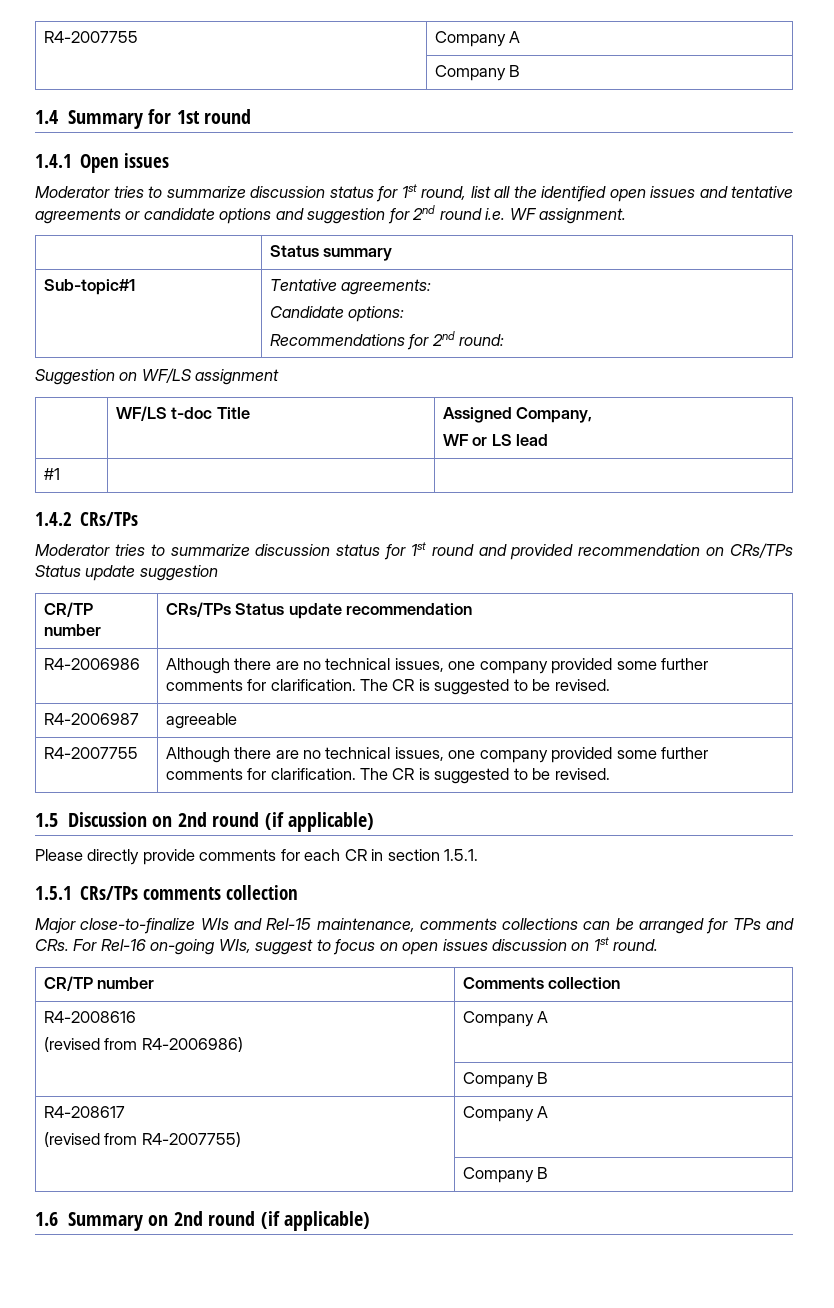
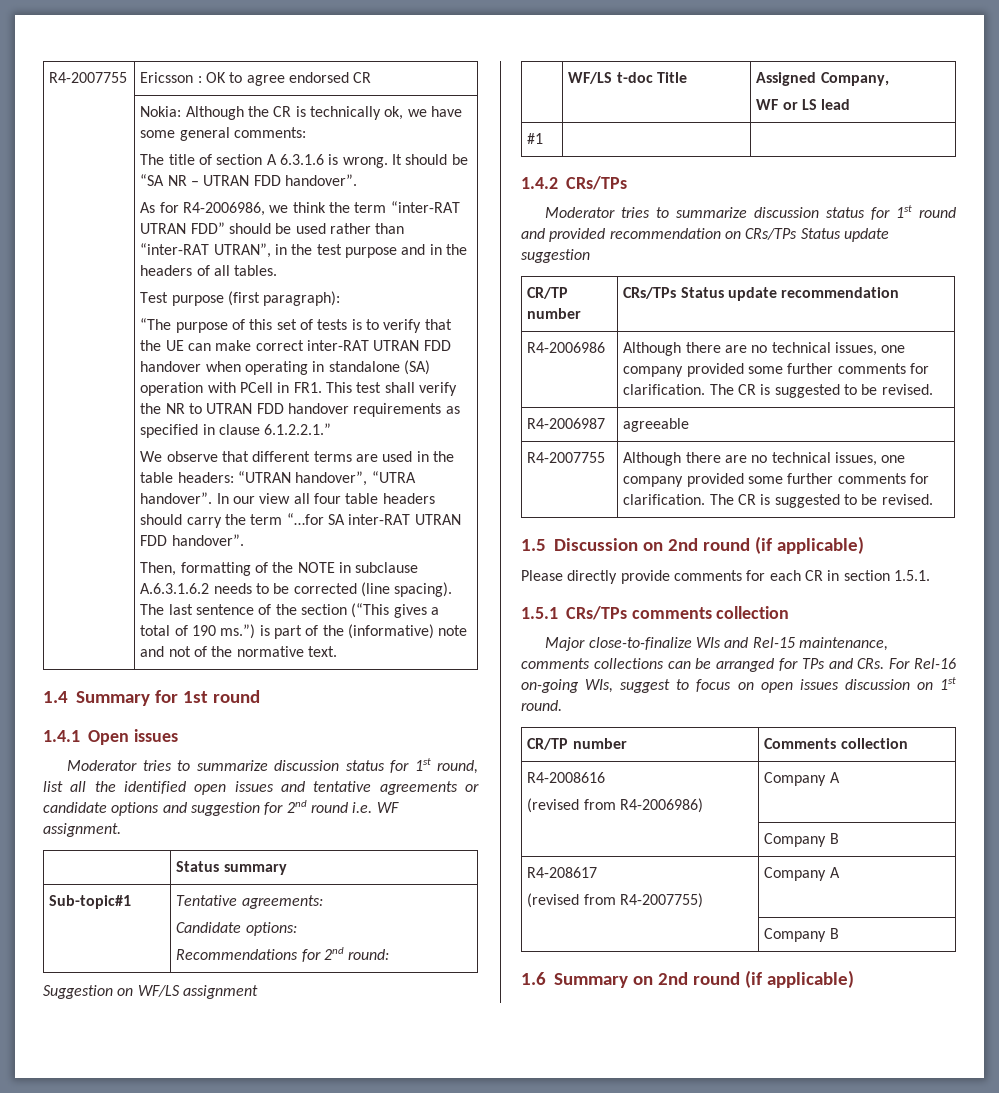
[43,31,138,43] [434,31,521,47] [434,65,521,81] R4-2007755 | Company A // | Company B -> [49,72,128,83] [140,72,372,86] [140,106,462,120] [140,127,307,141] [140,154,468,168] [140,174,358,186] [140,201,460,216] [140,222,405,234] [140,243,467,258] [140,265,278,276] [140,291,341,306] [140,318,452,333] [140,340,451,351] [140,360,431,375] [140,382,457,396] [140,403,460,417] [140,423,332,438] [140,451,454,462] [140,471,416,486] [140,492,435,504] [140,513,461,528] [140,534,244,546] [140,562,419,576] [140,582,453,597] [140,603,439,618] [140,624,468,639] [140,646,338,657] R4-2007755 | Ericsson : OK to agree endorsed CR // | Nokia: Although the CR is technically ok, we have some general comments: // The title of section A 6.3.1.6 is wrong. It should be “SA NR – UTRAN FDD handover”. // As for R4-2006986, we think the term “inter-RAT UTRAN FDD” should be used rather than “inter-RAT UTRAN”, in the test purpose and in the headers of all tables. // Test purpose (first paragraph): // “The purpose of this set of tests is to verify that the UE can make correct inter-RAT UTRAN FDD handover when operating in standalone (SA) operation with PCell in FR1. This test shall verify the NR to UTRAN FDD handover requirements as specified in clause 6.1.2.2.1.” // We observe that different terms are used in the table headers: “UTRAN handover”, “UTRA handover”. In our view all four table headers should carry the term “…for SA inter-RAT UTRAN FDD handover”. // Then, formatting of the NOTE in subclause A.6.3.1.6.2 needs to be corrected (line spacing). The last sentence of the section (“This gives a total of 190 ms.”) is part of the (informative) note and not of the normative text.

